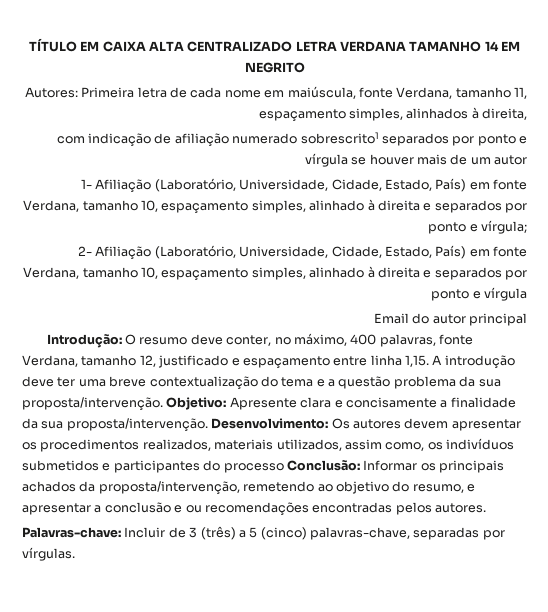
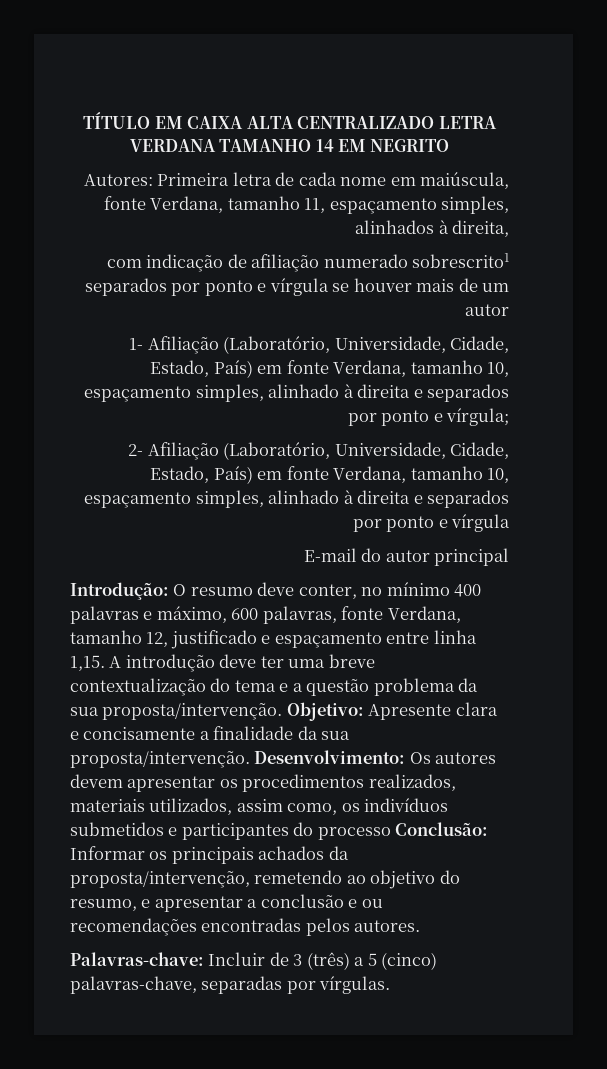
[373,313,409,324] Email -> [303,548,357,562] E-mail
[293,333,377,346] máximo, 400 -> [386,582,482,597] [70,606,259,624] mínimo 400 palavras e máximo, 600

